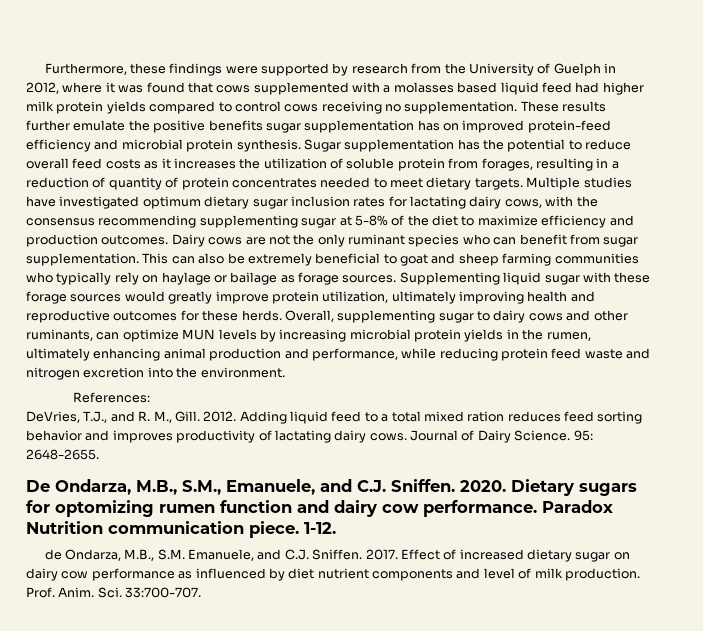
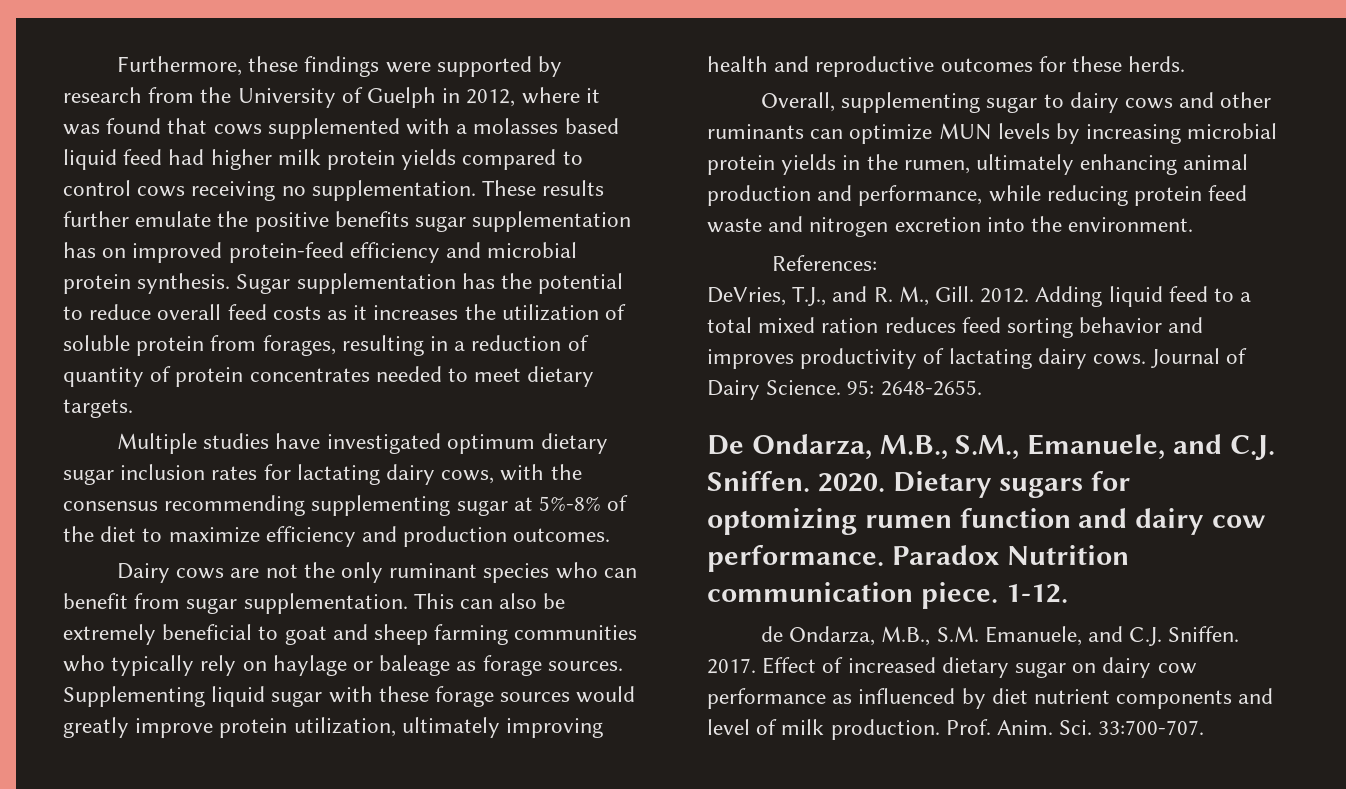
(523, 184) none -> (133, 408) //
[354,215,388,226] 5-8% -> [539,496,602,511] 5%-8%
(169, 240) none -> (611, 535) //
[230,272,278,285] bailage -> [379,655,451,676] baleage
(282, 315) none -> (1186, 64) //
[26,329,93,341] ruminants, -> [707,124,804,139] ruminants

